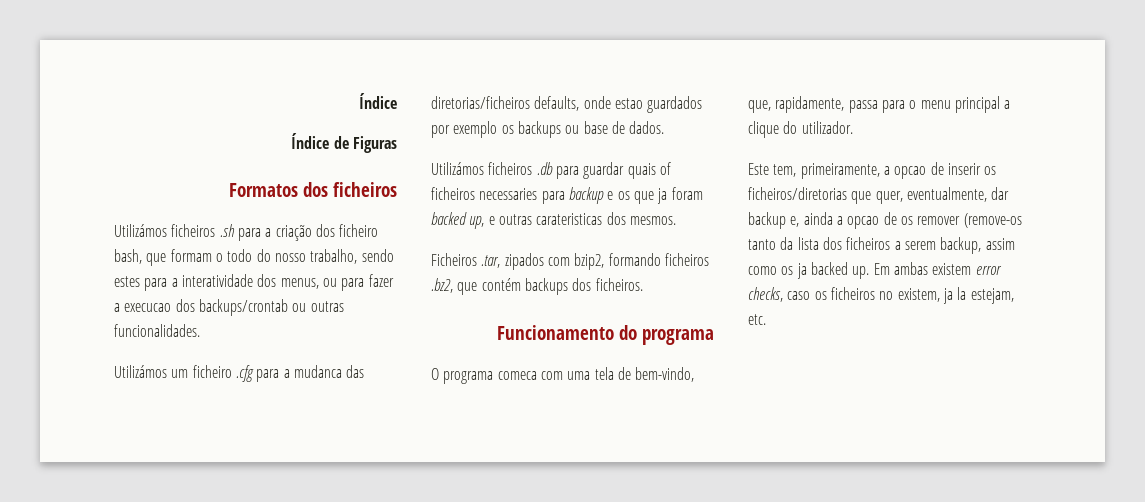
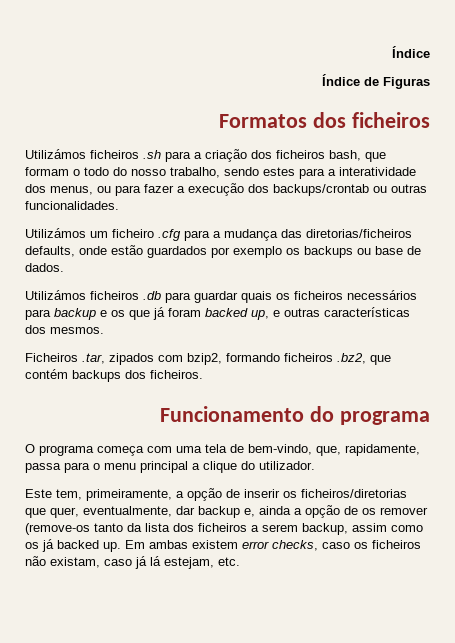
[339,224,379,237] ficheiro -> [276,150,325,159] ficheiros
[124,303,172,312] execucao -> [188,183,244,196] execução
[293,365,342,378] mudanca -> [224,229,278,241] mudança
[614,98,643,109] estao -> [111,245,143,255] estão
[659,162,671,175] [431,187,538,200] of ficheiros necessaries -> [276,290,417,300] os ficheiros necessários
[657,188,668,204] ja -> [153,307,165,320] já
[536,213,603,225] carateristicas -> [324,307,410,317] características
[497,371,537,380] comeca -> [97,446,144,456] começa
[894,166,927,179] opcao -> [187,488,222,501] opção
[847,216,880,229] opcao -> [305,505,340,518] opção
[796,263,807,279] ja -> [42,539,54,552] já
[879,287,967,304] no existem, ja la -> [25,556,161,569] não existam, caso já lá

